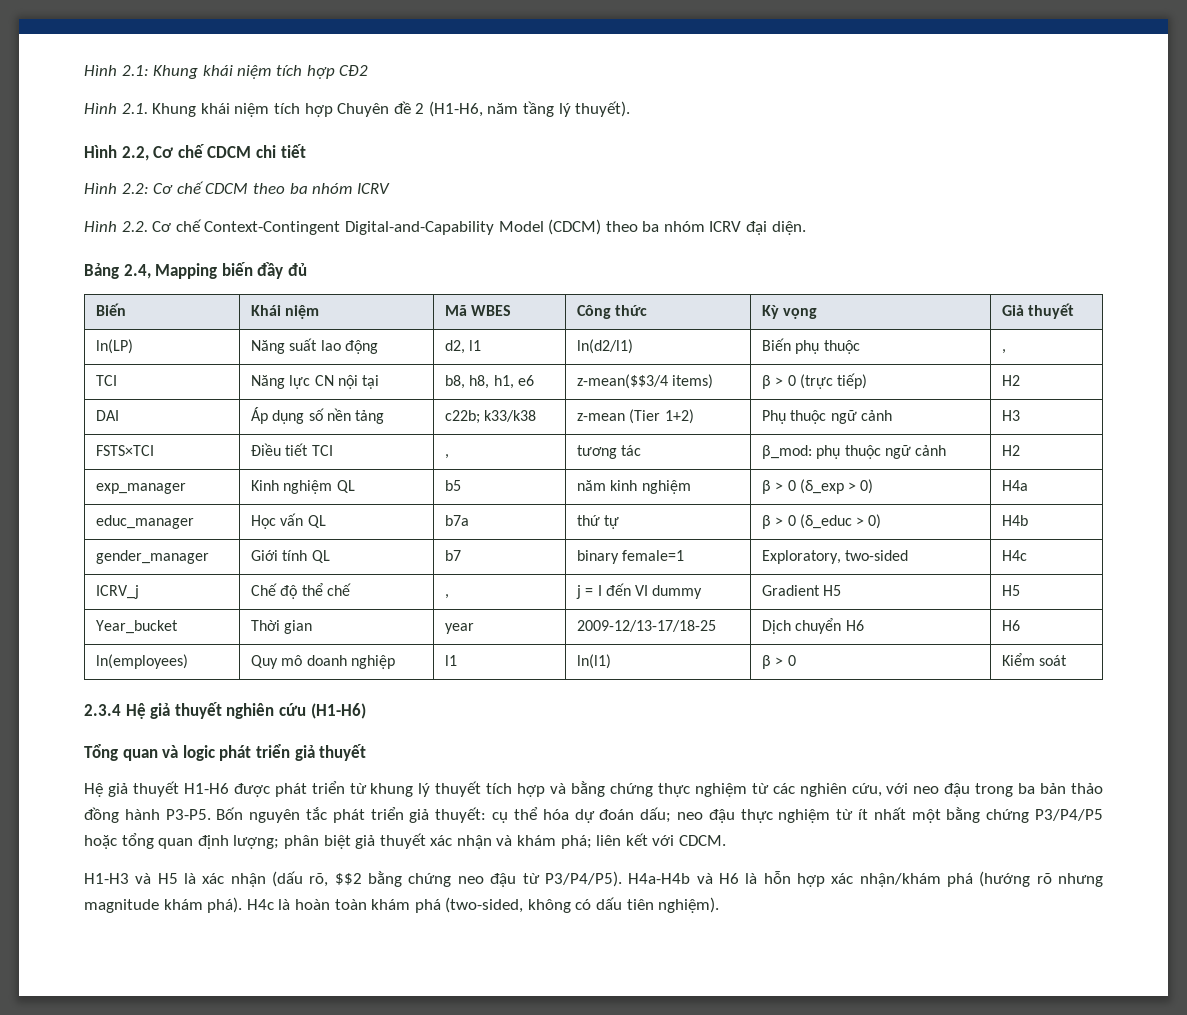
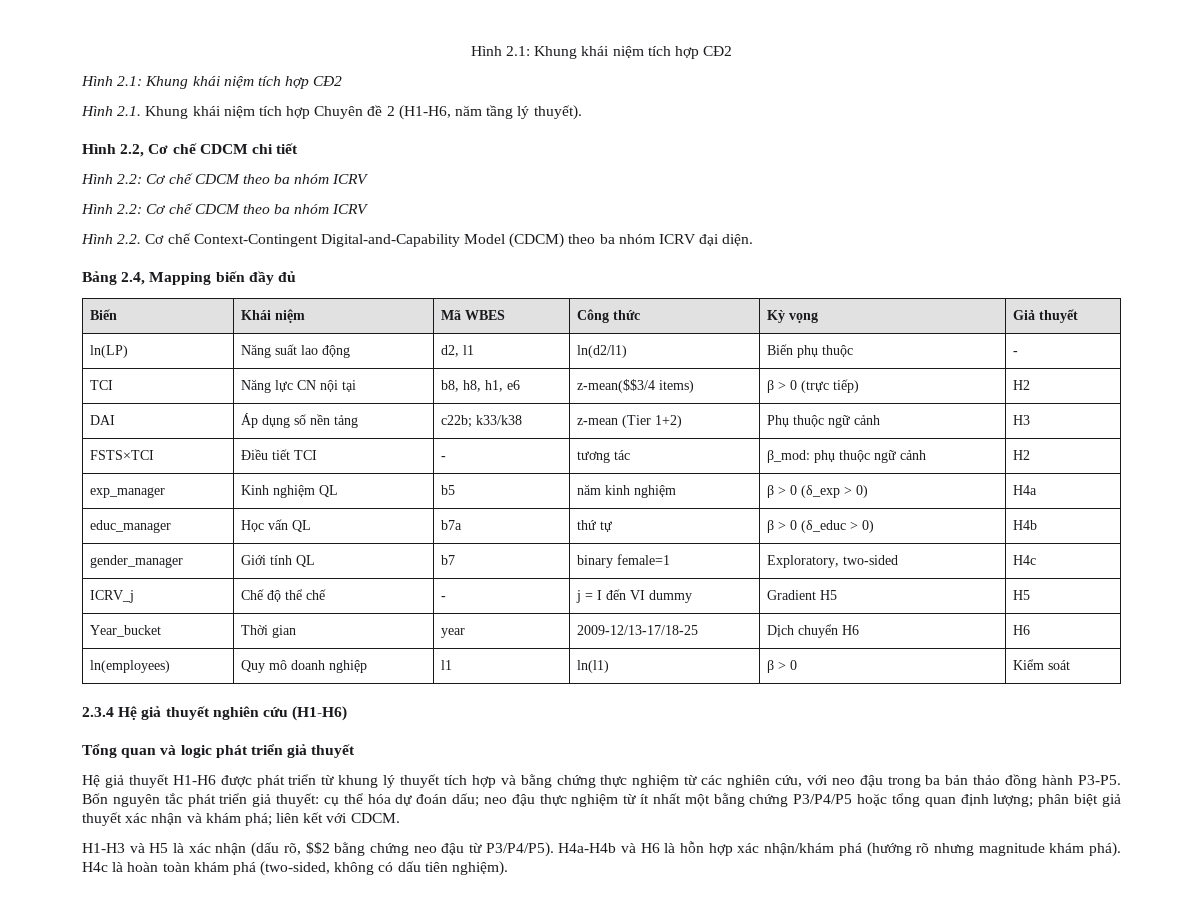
[84,65,369,79] Hình 2.1: Khung khái niệm tích hợp CĐ2 -> [470,46,733,59] [81,76,343,89] Hình 2.1: Khung khái niệm tích hợp CĐ2 // Hình 2.1: Khung khái niệm tích hợp CĐ2
(390, 188) none -> [81,203,369,214] // Hình 2.2: Cơ chế CDCM theo ba nhóm ICRV
[1002,349,1007,354] , -> [1013,351,1019,355] -
[445,454,450,459] , -> [441,456,447,460] -
[445,594,450,599] , -> [441,596,447,600] -

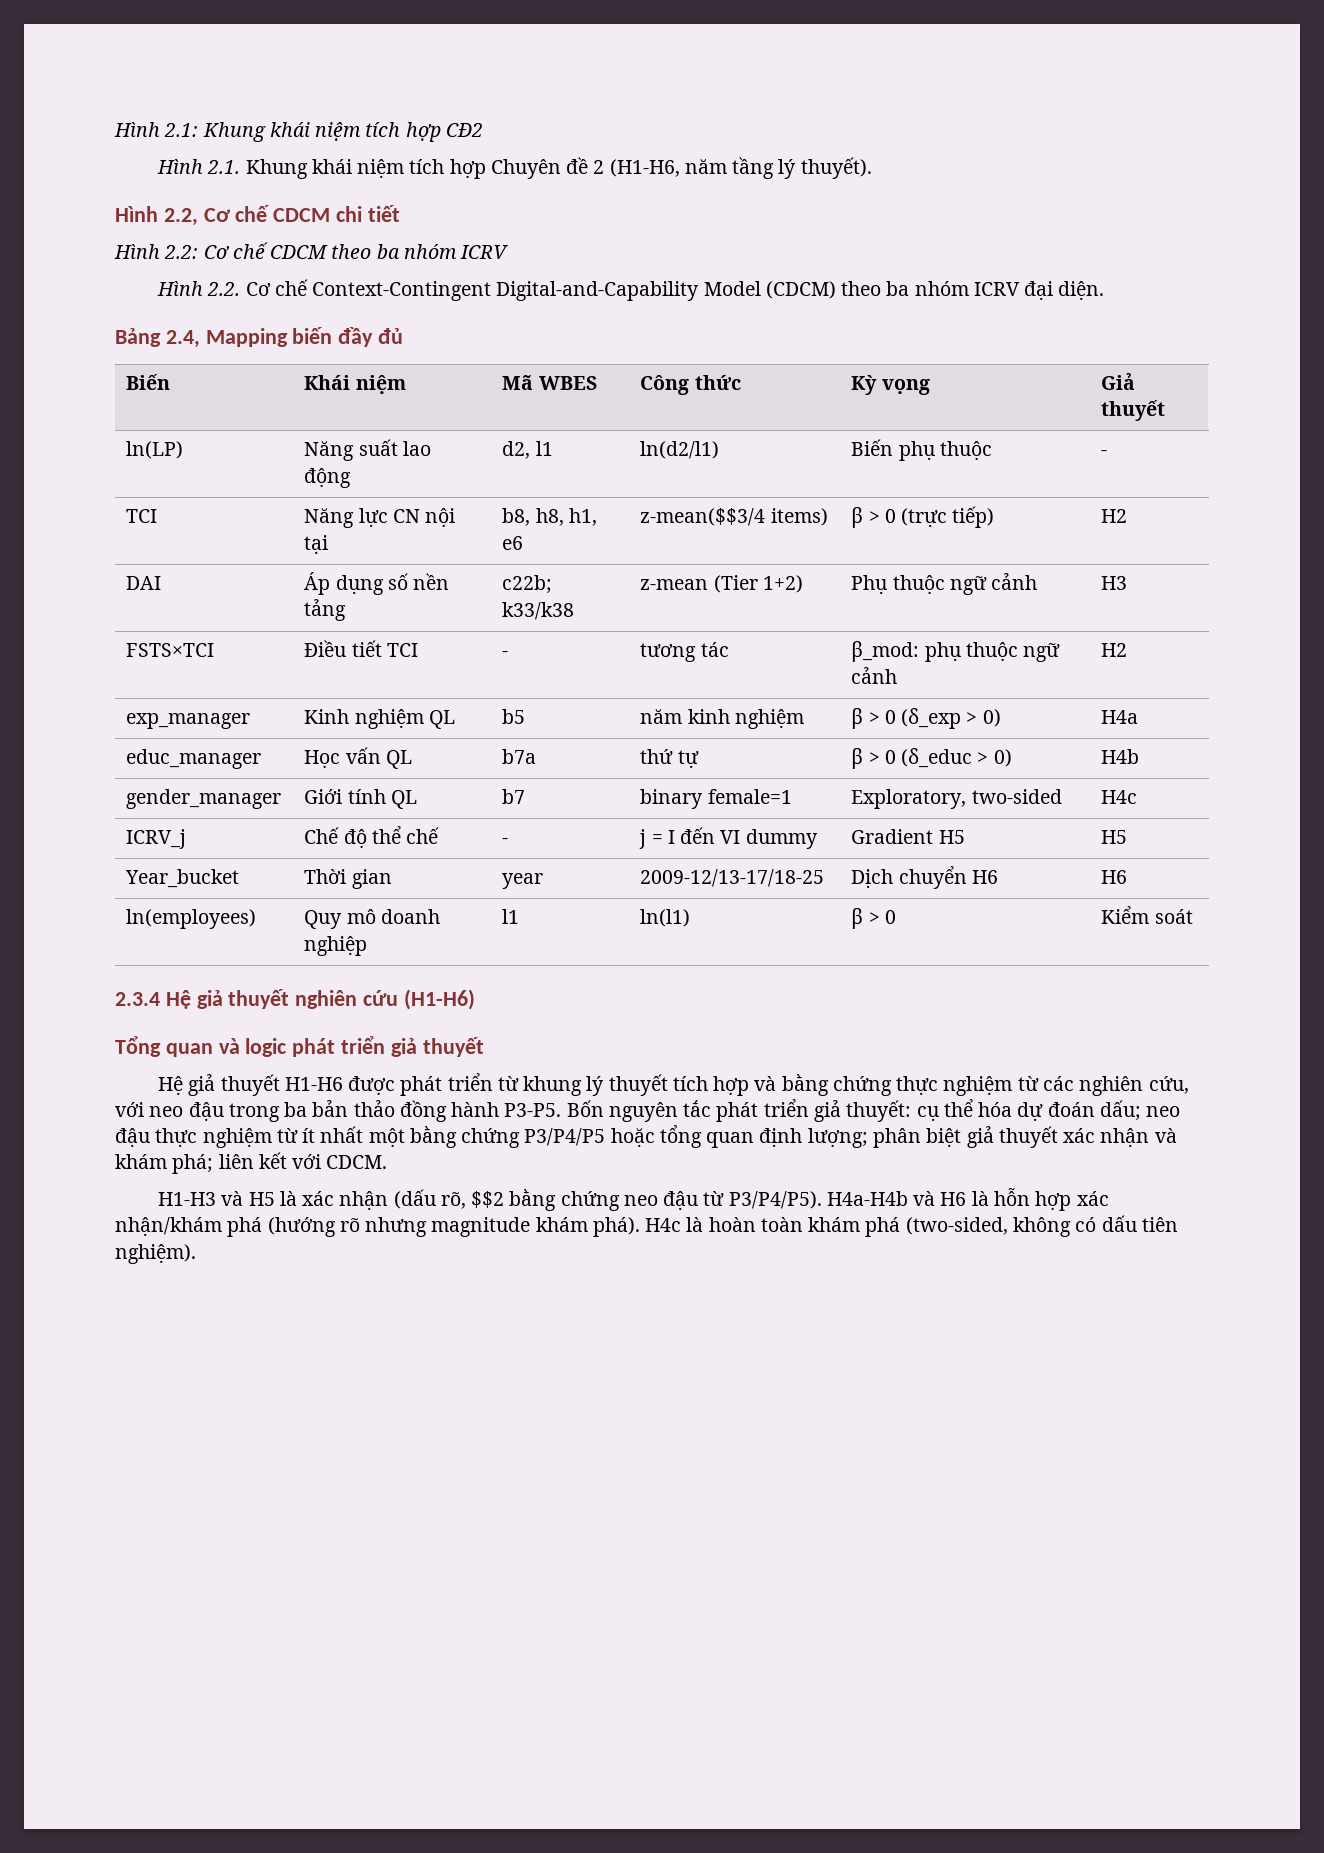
[470,46,733,59] [81,76,343,89] Hình 2.1: Khung khái niệm tích hợp CĐ2 // Hình 2.1: Khung khái niệm tích hợp CĐ2 -> [114,122,483,142] Hình 2.1: Khung khái niệm tích hợp CĐ2
[81,203,369,214] // Hình 2.2: Cơ chế CDCM theo ba nhóm ICRV -> (509, 252) none

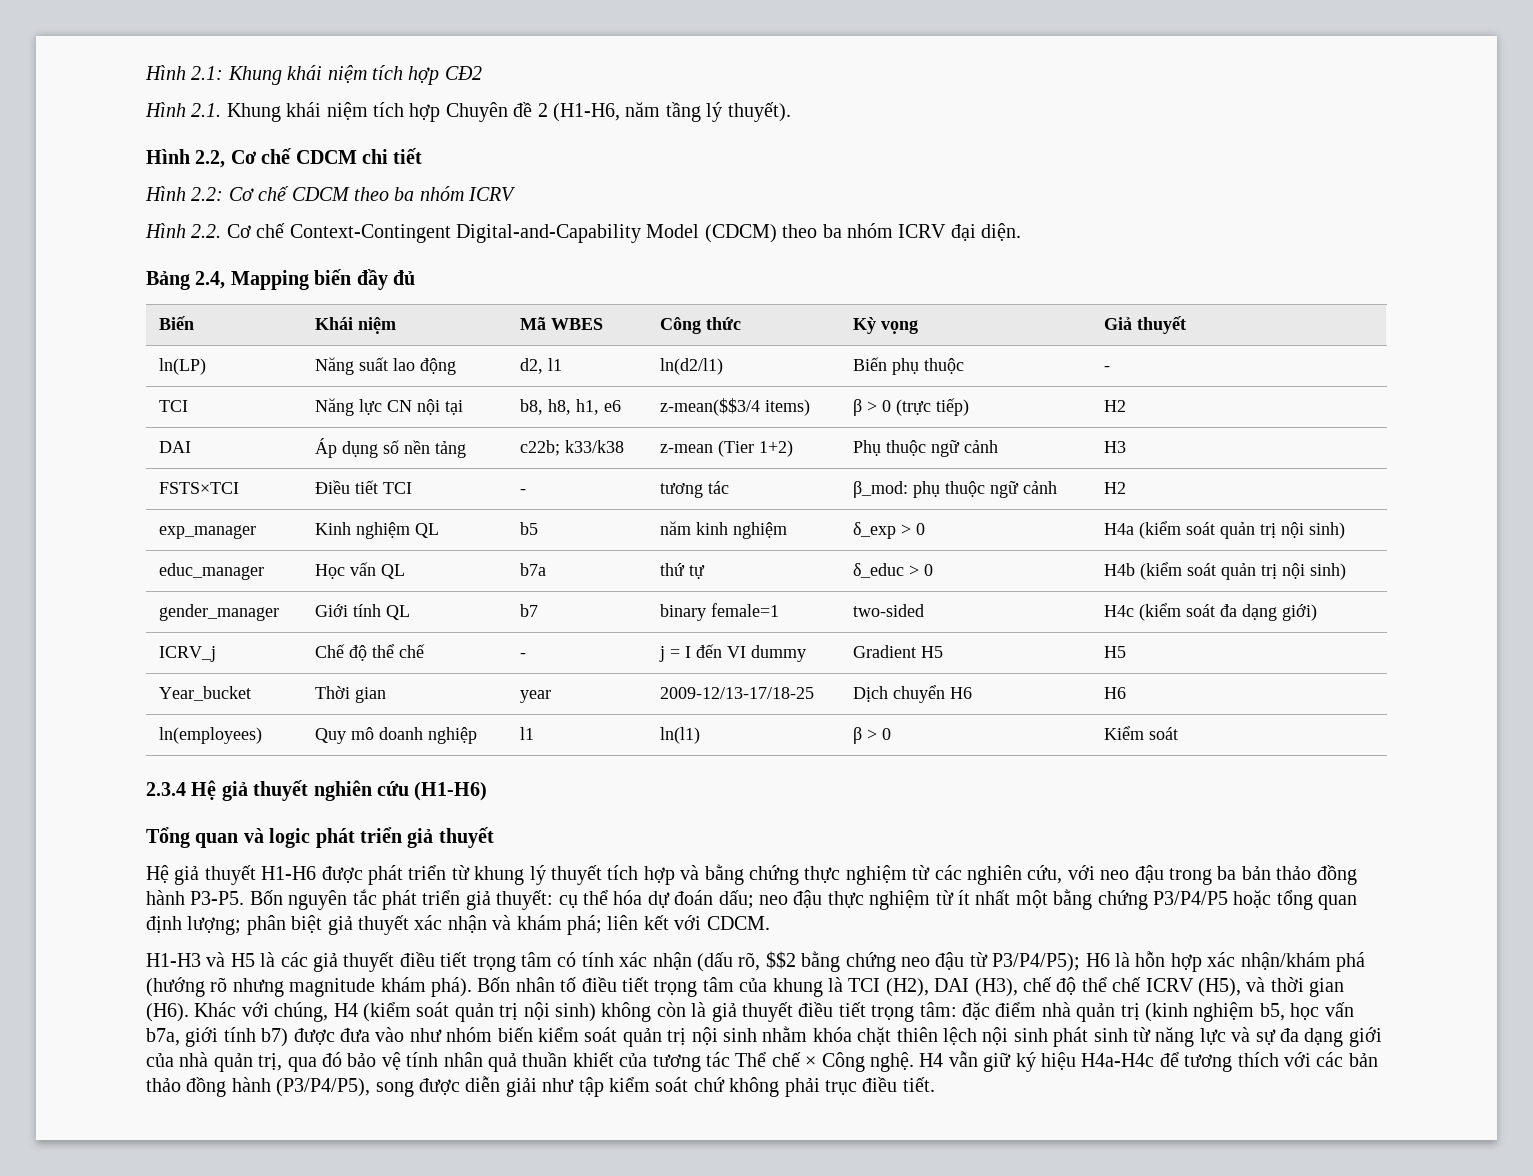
[851,708,1001,729] [1101,710,1139,724] β > 0 (δ_exp > 0) | H4a -> [852,522,925,539] [1103,521,1345,539] δ_exp > 0 | H4a (kiểm soát quản trị nội sinh)
[851,748,1012,769] [1101,749,1140,764] β > 0 (δ_educ > 0) | H4b -> [852,563,933,578] [1103,562,1346,580] δ_educ > 0 | H4b (kiểm soát quản trị nội sinh)
[851,789,967,809] Exploratory, -> (779, 610) none
(1138, 797) none -> [1138,603,1317,621] (kiểm soát đa dạng giới)
(297, 1198) none -> [280,952,614,972] các giả thuyết điều tiết trọng tâm có tính
[728,1191,936,1209] P3/P4/P5). H4a-H4b và -> [992,953,1081,972] P3/P4/P5);
[645,1215,1178,1237] [115,1244,196,1264] H4c là hoàn toàn khám phá (two-sided, không có dấu tiên nghiệm). -> [477,977,1345,997] [146,1002,1354,1022] [146,1026,1382,1047] [146,1051,1378,1072] [146,1076,935,1097] Bốn nhân tố điều tiết trọng tâm của khung là TCI (H2), DAI (H3), chế độ thể chế ICRV (H5), và thời gian (H6). Khác với chúng, H4 (kiểm soát quản trị nội sinh) không còn là giả thuyết điều tiết trọng tâm: đặc điểm nhà quản trị (kinh nghiệm b5, học vấn b7a, giới tính b7) được đưa vào như nhóm biến kiểm soát quản trị nội sinh nhằm khóa chặt thiên lệch nội sinh phát sinh từ năng lực và sự đa dạng giới của nhà quản trị, qua đó bảo vệ tính nhân quả thuần khiết của tương tác Thể chế × Công nghệ. H4 vẫn giữ ký hiệu H4a-H4c để tương thích với các bản thảo đồng hành (P3/P4/P5), song được diễn giải như tập kiểm soát chứ không phải trục điều tiết.

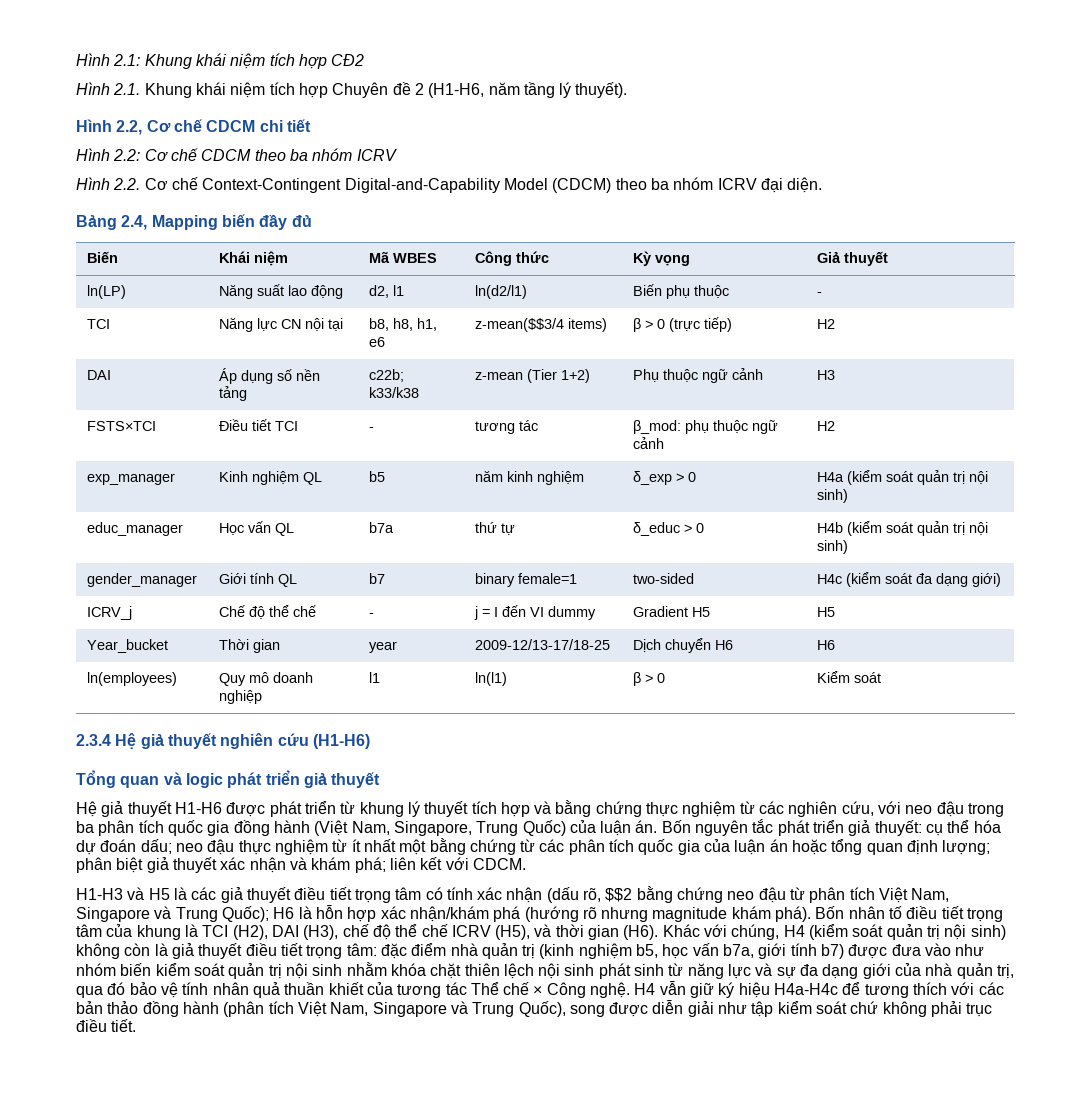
[1241,865,1357,885] [146,890,245,905] bản thảo đồng hành P3-P5. -> [98,820,658,836] phân tích quốc gia đồng hành (Việt Nam, Singapore, Trung Quốc) của luận án.
[1152,891,1228,905] P3/P4/P5 -> [520,839,788,855] từ các phân tích quốc gia của luận án
[992,953,1081,972] P3/P4/P5); -> [809,887,950,903] [76,906,269,922] phân tích Việt Nam, Singapore và Trung Quốc);
[276,1078,371,1097] (P3/P4/P5), -> [223,1001,566,1017] (phân tích Việt Nam, Singapore và Trung Quốc),

